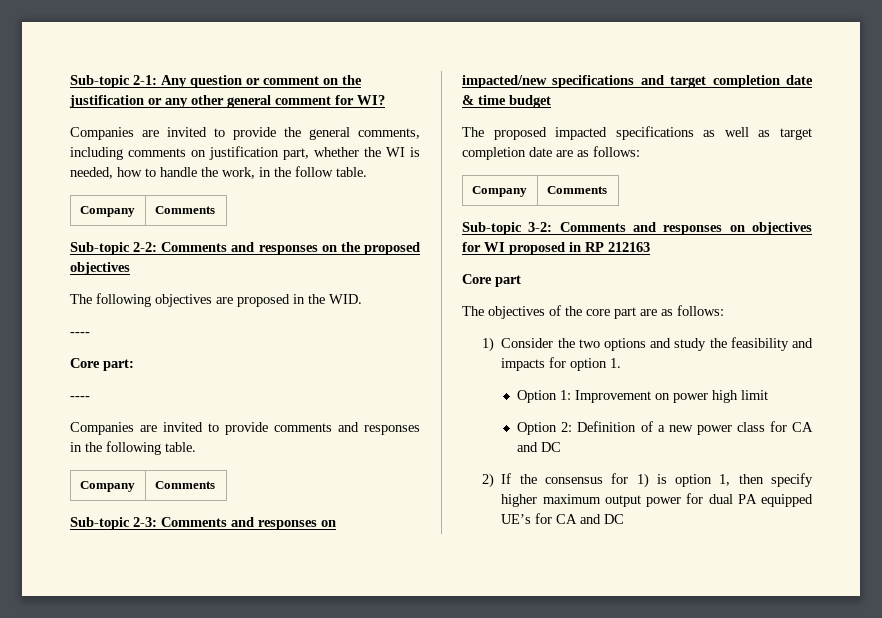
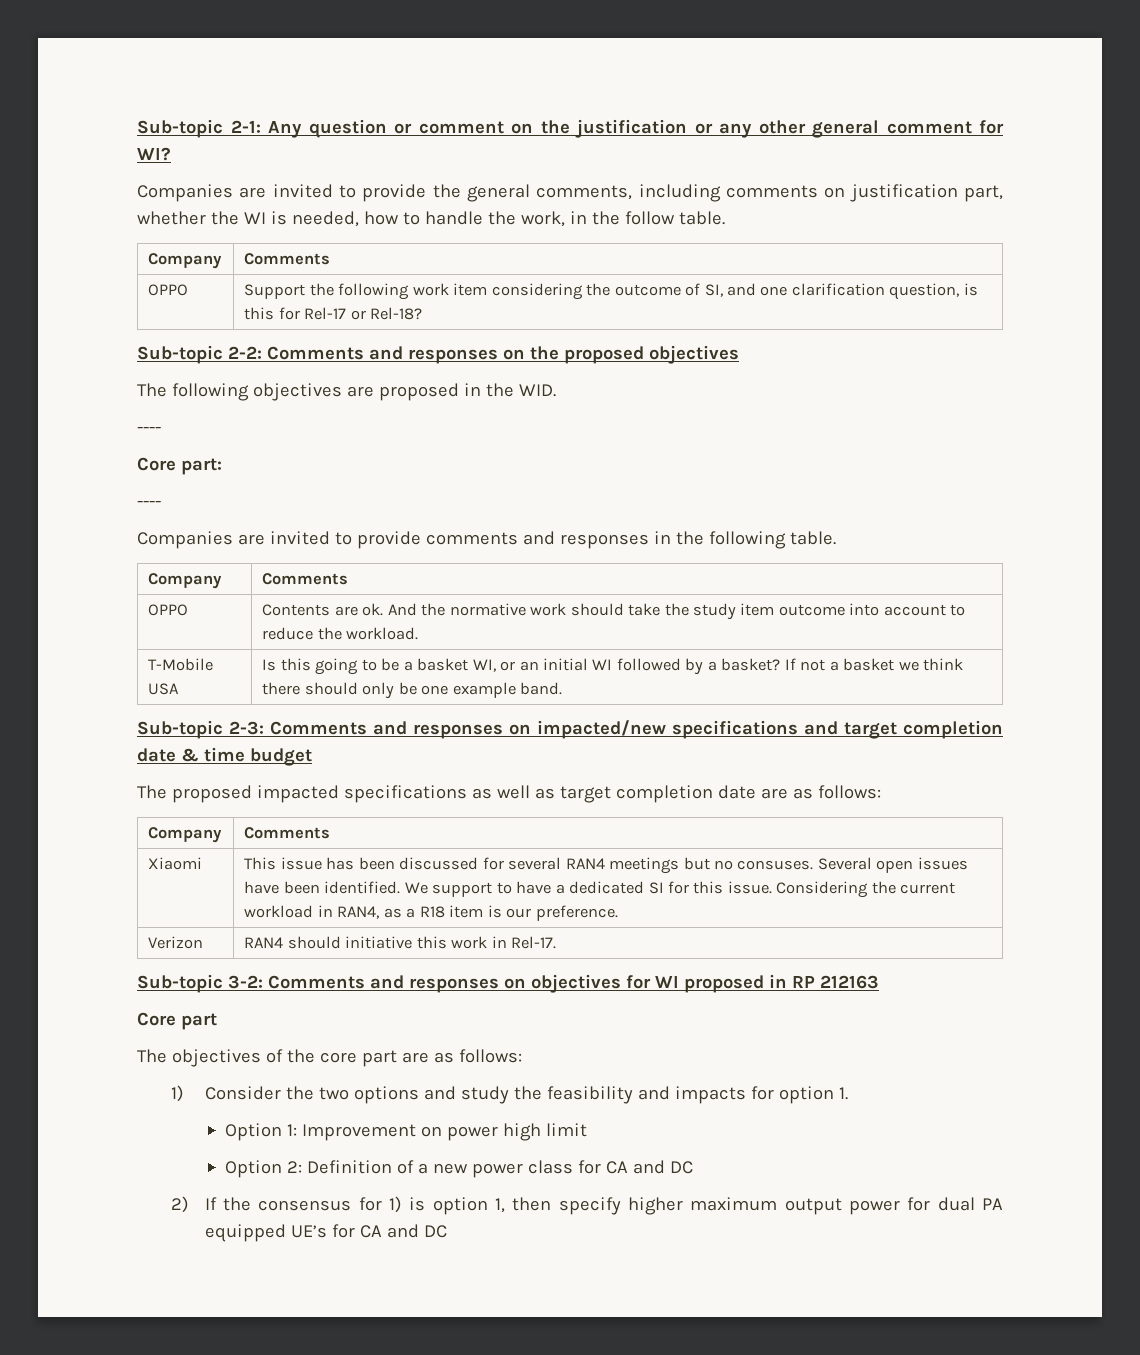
(215, 210) none -> [148,284,189,296] [244,283,978,300] [244,307,423,320] // OPPO | Support the following work item considering the outcome of SI, and one clarification question, is this for Rel-17 or Rel-18?
(215, 485) none -> [148,604,189,616] [262,603,966,620] [262,627,419,640] [148,658,214,671] [148,683,180,695] [262,658,963,675] [262,682,563,699] // OPPO | Contents are ok. And the normative work should take the study item outcome into account to reduce the workload. // T-Mobile USA | Is this going to be a basket WI, or an initial WI followed by a basket? If not a basket we think there should only be one example band.
(607, 190) none -> [148,857,203,870] [244,857,968,874] [244,881,956,898] [244,905,618,921] [148,936,204,949] [244,936,557,949] // Xiaomi | This issue has been discussed for several RAN4 meetings but no consuses. Several open issues have been identified. We support to have a dedicated SI for this issue. Considering the current workload in RAN4, as a R18 item is our preference. // Verizon | RAN4 should initiative this work in Rel-17.

